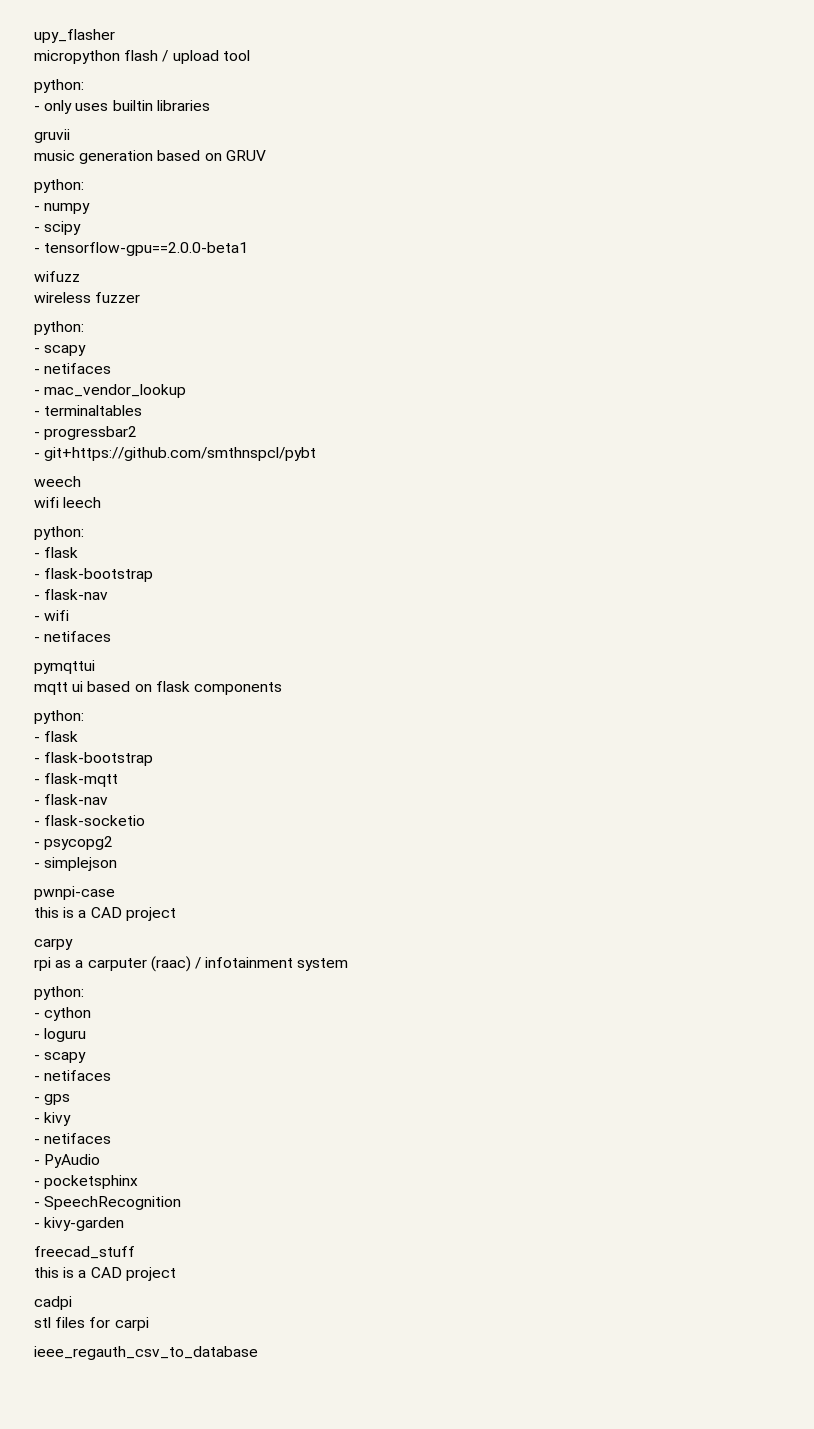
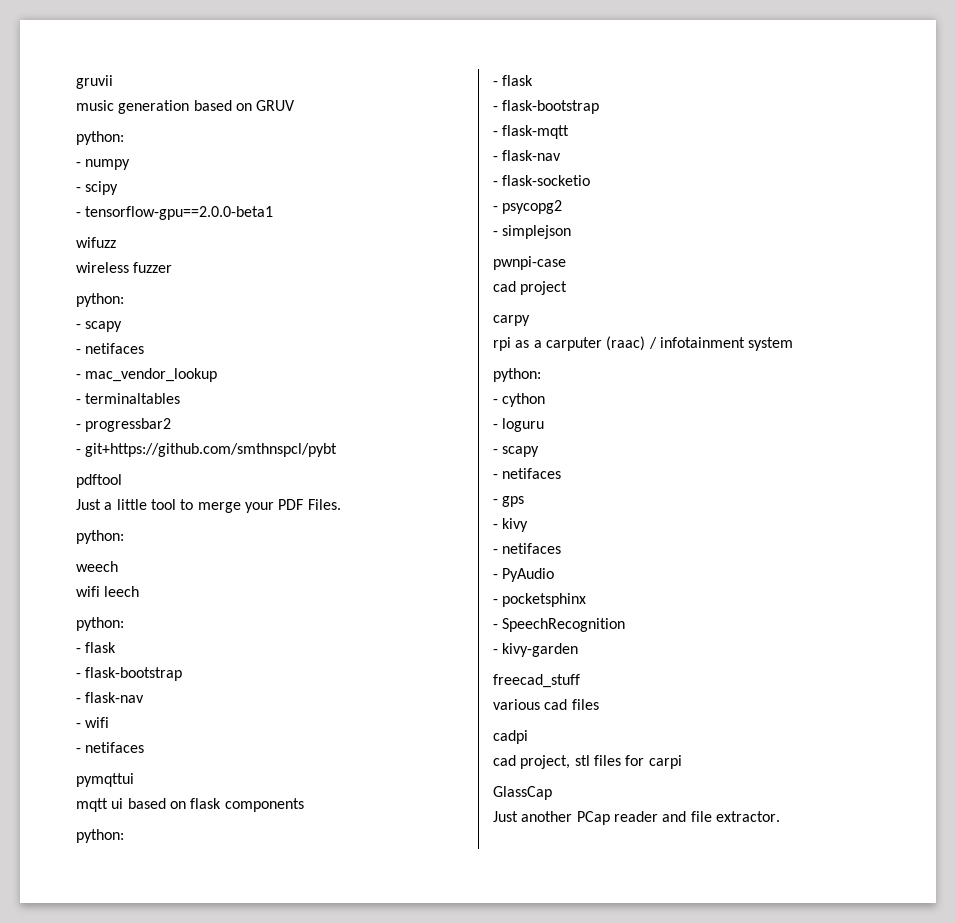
[34,29,115,43] [34,50,250,64] [34,79,84,93] [34,100,210,114] upy_flasher // micropython flash / upload tool // python: // - only uses builtin libraries // -> (76, 82) none
(317, 454) none -> [76,474,122,488] [76,499,341,513] [76,530,124,544] // pdftool // Just a little tool to merge your PDF Files. // python:
[34,907,122,918] this is a CAD -> [493,281,516,292] cad
[34,1267,176,1281] this is a CAD project -> [493,699,599,710] various cad files
(72, 1303) none -> [493,755,571,769] cad project,
[34,1346,258,1360] ieee_regauth_csv_to_database -> [493,786,552,800] [493,811,780,825] GlassCap // Just another PCap reader and file extractor.

